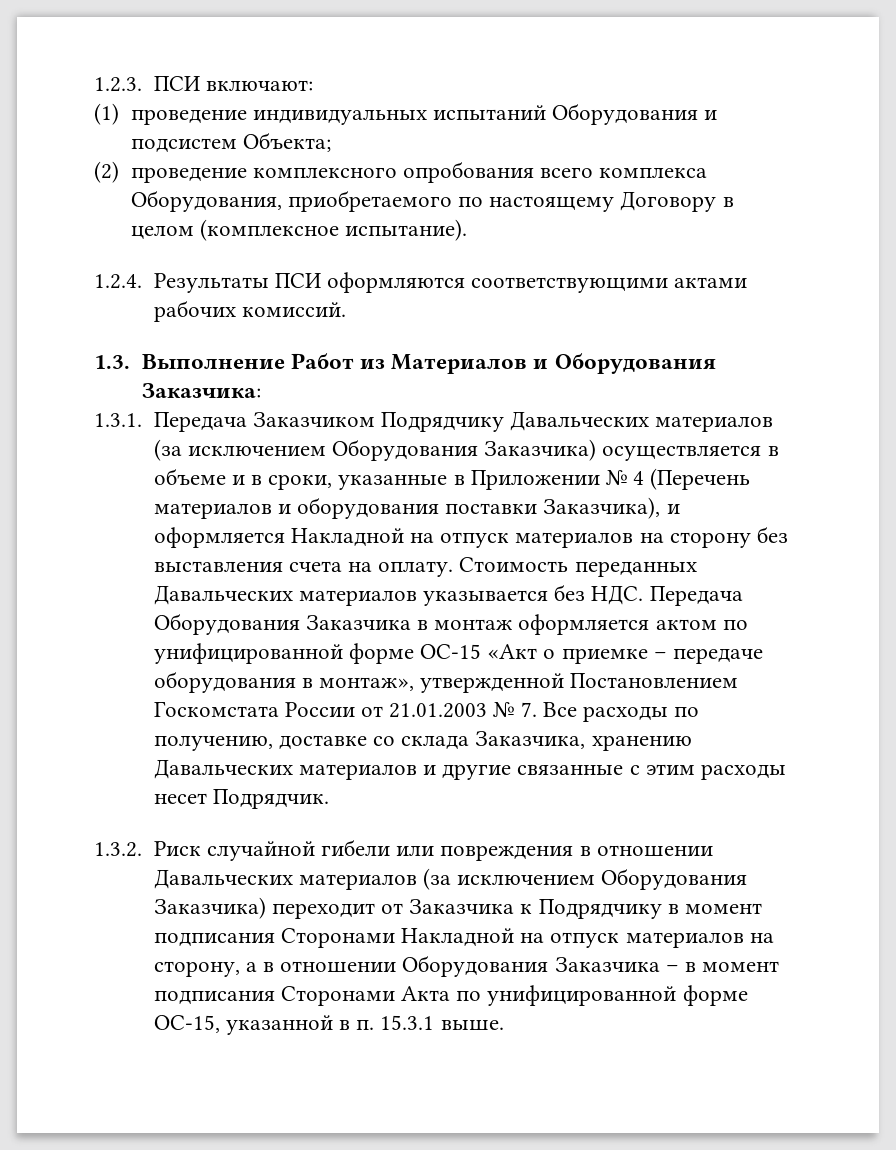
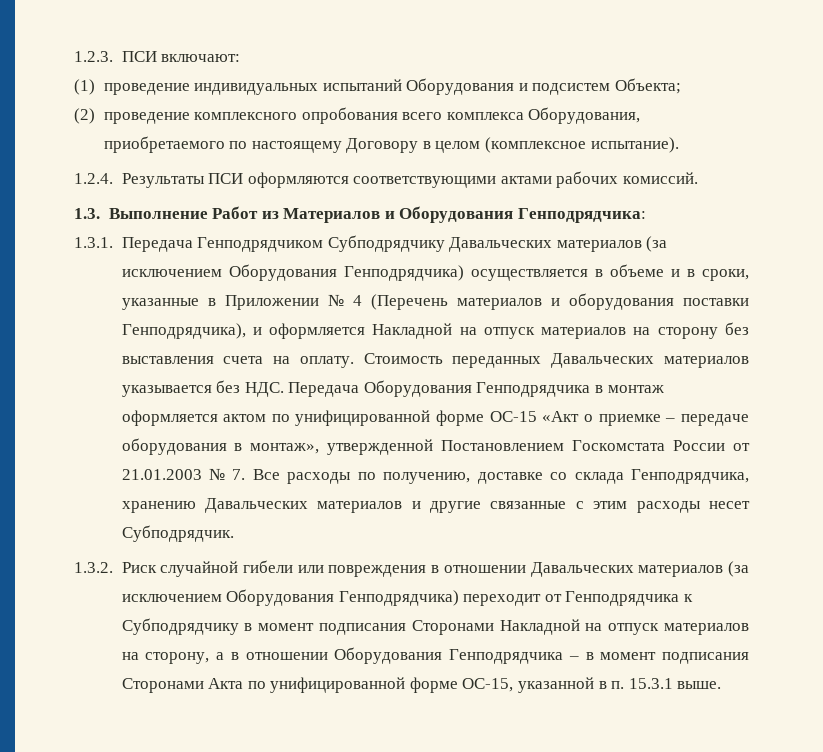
[141,383,261,398] Заказчика: -> [518,208,647,223] Генподрядчика:
[252,411,774,432] [153,439,597,461] Заказчиком Подрядчику Давальческих материалов (за исключением Оборудования Заказчика) -> [197,235,668,252] [121,264,464,281] Генподрядчиком Субподрядчику Давальческих материалов (за исключением Оборудования Генподрядчика)
[543,497,661,519] Заказчика), -> [121,323,246,339] Генподрядчика),
[305,615,411,630] Заказчика -> [476,382,591,397] Генподрядчика
[475,731,586,749] Заказчика, -> [631,469,749,484] Генподрядчика,
[212,789,329,809] Подрядчик. -> [121,525,234,542] Субподрядчик.
[153,897,266,919] Заказчика) -> [338,590,459,606] Генподрядчика)
[409,899,662,919] Заказчика к Подрядчику -> [565,591,694,606] [121,618,239,635] Генподрядчика к Субподрядчику
[554,957,660,972] Заказчика -> [449,649,563,664] Генподрядчика

